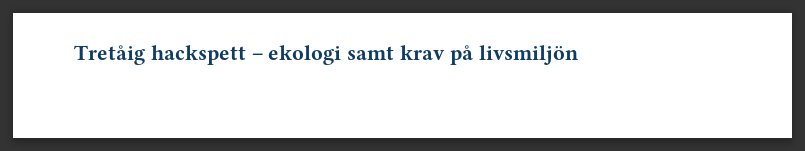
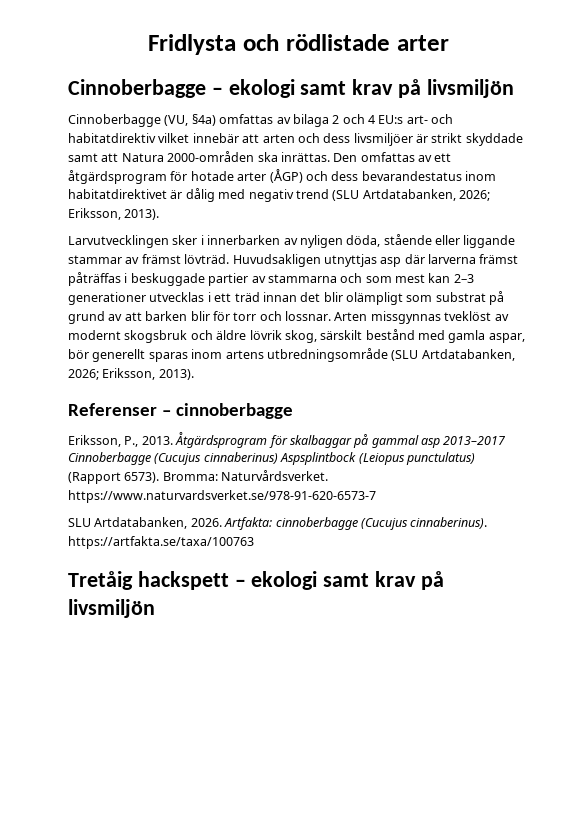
(74, 55) none -> [148,34,449,55] [68,79,514,98] [68,114,454,127] [68,133,523,146] [68,151,452,162] [68,169,496,184] [68,188,490,202] [68,208,160,220] [68,234,516,248] [68,254,519,267] [68,272,474,286] [68,291,505,305] [68,311,509,324] [68,329,525,343] [68,348,515,362] [68,368,194,380] [68,403,293,419] [68,432,507,448] [68,452,475,465] [68,470,329,484] [68,490,376,503] [68,517,488,530] [68,536,254,549] Fridlysta och rödlistade arter // Cinnoberbagge – ekologi samt krav på livsmiljön // Cinnoberbagge (VU, §4a) omfattas av bilaga 2 och 4 EU:s art- och habitatdirektiv vilket innebär att arten och dess livsmiljöer är strikt skyddade samt att Natura 2000-områden ska inrättas. Den omfattas av ett åtgärdsprogram för hotade arter (ÅGP) och dess bevarandestatus inom habitatdirektivet är dålig med negativ trend (SLU Artdatabanken, 2026; Eriksson, 2013). // Larvutvecklingen sker i innerbarken av nyligen döda, stående eller liggande stammar av främst lövträd. Huvudsakligen utnyttjas asp där larverna främst påträffas i beskuggade partier av stammarna och som mest kan 2–3 generationer utvecklas i ett träd innan det blir olämpligt som substrat på grund av att barken blir för torr och lossnar. Arten missgynnas tveklöst av modernt skogsbruk och äldre lövrik skog, särskilt bestånd med gamla aspar, bör generellt sparas inom artens utbredningsområde (SLU Artdatabanken, 2026; Eriksson, 2013). // Referenser – cinnoberbagge // Eriksson, P., 2013. Åtgärdsprogram för skalbaggar på gammal asp 2013–2017 Cinnoberbagge (Cucujus cinnaberinus) Aspsplintbock (Leiopus punctulatus) (Rapport 6573). Bromma: Naturvårdsverket. https://www.naturvardsverket.se/978-91-620-6573-7 // SLU Artdatabanken, 2026. Artfakta: cinnoberbagge (Cucujus cinnaberinus). https://artfakta.se/taxa/100763 //

